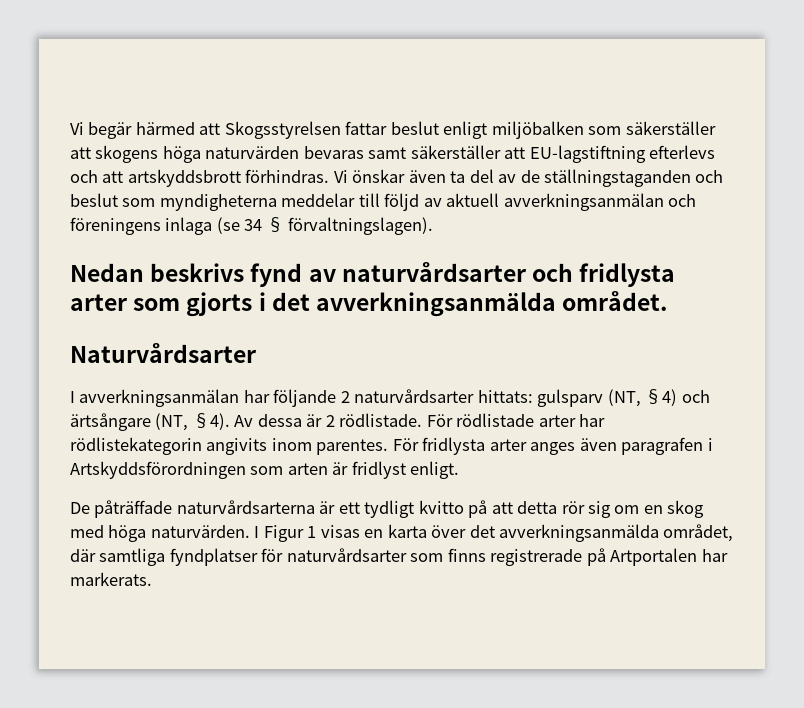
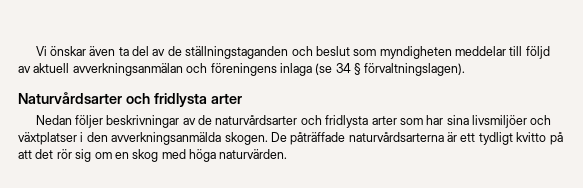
[70,121,716,139] [70,145,716,163] [70,169,348,187] Vi begär härmed att Skogsstyrelsen fattar beslut enligt miljöbalken som säkerställer att skogens höga naturvärden bevaras samt säkerställer att EU-lagstiftning efterlevs och att artskyddsbrott förhindras. Vi -> [35,46,47,56] Vi
[159,194,277,211] myndigheterna -> [379,46,452,59] myndigheten
[70,263,336,287] Nedan beskrivs fynd av -> [18,92,242,107] [35,115,213,128] Naturvårdsarter och fridlysta arter // Nedan följer beskrivningar av de
[186,291,668,317] [70,343,257,363] [70,389,710,407] [70,413,606,431] [70,437,713,455] [70,461,460,479] gjorts i det avverkningsanmälda området. // Naturvårdsarter // I avverkningsanmälan har följande 2 naturvårdsarter hittats: gulsparv (NT, §4) och ärtsångare (NT, §4). Av dessa är 2 rödlistade. För rödlistade arter har rödlistekategorin angivits inom parentes. För fridlysta arter anges även paragrafen i Artskyddsförordningen som arten är fridlyst enligt. // -> [426,115,552,128] [18,132,268,145] har sina livsmiljöer och växtplatser i den avverkningsanmälda skogen.
[517,501,558,514] detta -> [35,149,54,159] det
[254,524,734,542] [70,548,728,566] [70,572,152,586] I Figur 1 visas en karta över det avverkningsanmälda området, där samtliga fyndplatser för naturvårdsarter som finns registrerade på Artportalen har markerats. -> (288, 154) none

